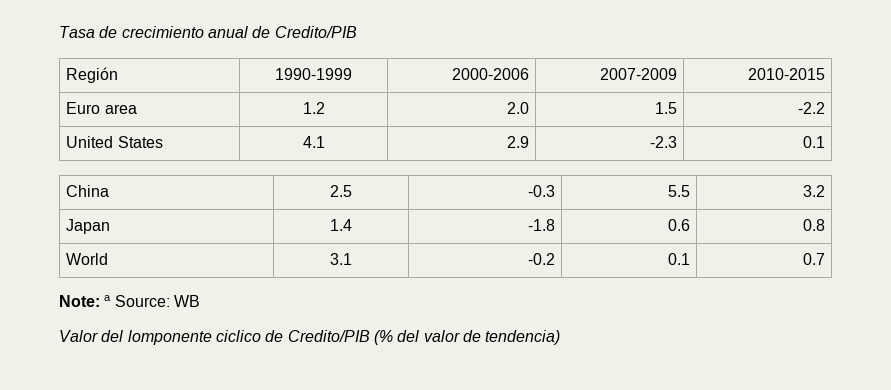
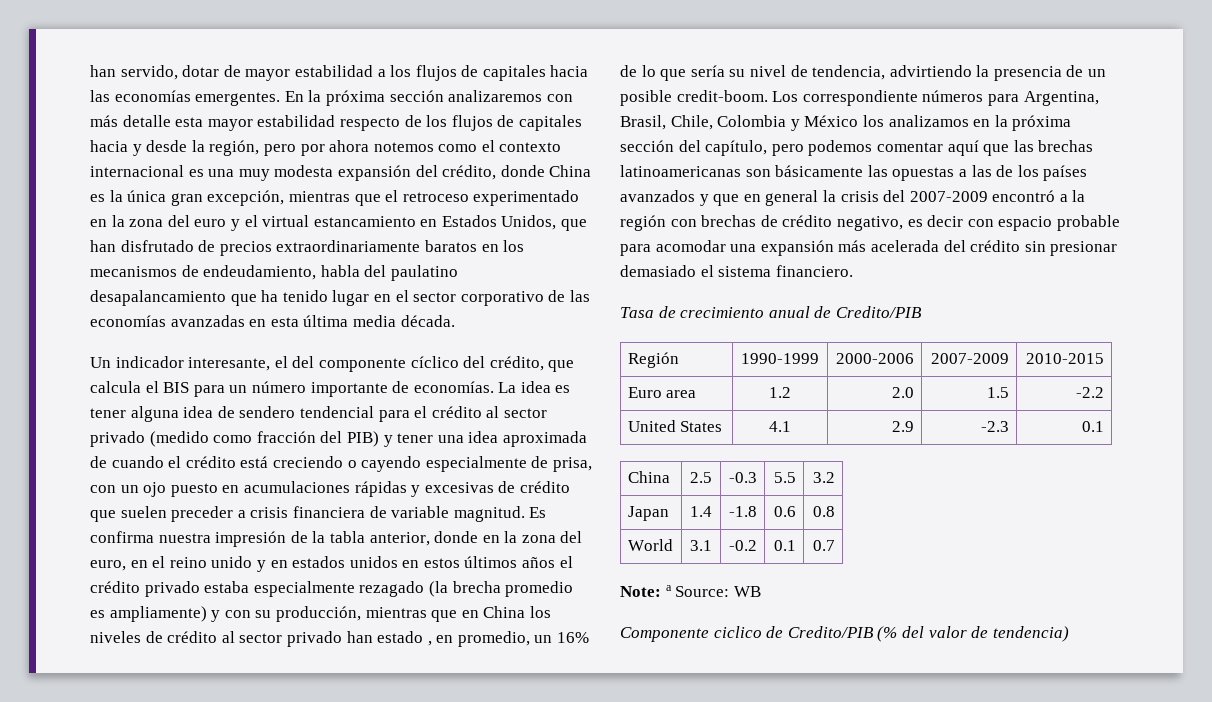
(59, 32) none -> [90,65,589,81] [90,90,573,106] [90,115,582,131] [90,140,562,156] [90,165,592,181] [90,190,580,206] [90,215,588,231] [90,240,525,256] [90,265,458,281] [90,290,590,306] [90,315,455,327] [90,356,575,372] [90,381,571,397] [90,406,547,422] [90,431,587,447] [90,456,592,472] [90,481,570,497] [90,506,547,522] [90,531,583,547] [90,556,573,572] [90,581,574,597] [90,606,551,622] [90,631,590,647] [620,65,1107,81] [620,90,1099,106] [620,115,1072,131] [620,140,1094,156] [620,165,1088,181] [620,190,1086,206] [620,215,1120,231] [620,240,1118,256] [620,265,853,277] han servido, dotar de mayor estabilidad a los flujos de capitales hacia las economías emergentes. En la próxima sección analizaremos con más detalle esta mayor estabilidad respecto de los flujos de capitales hacia y desde la región, pero por ahora notemos como el contexto internacional es una muy modesta expansión del crédito, donde China es la única gran excepción, mientras que el retroceso experimentado en la zona del euro y el virtual estancamiento en Estados Unidos, que han disfrutado de precios extraordinariamente baratos en los mecanismos de endeudamiento, habla del paulatino desapalancamiento que ha tenido lugar en el sector corporativo de las economías avanzadas en esta última media década. // Un indicador interesante, el del componente cíclico del crédito, que calcula el BIS para un número importante de economías. La idea es tener alguna idea de sendero tendencial para el crédito al sector privado (medido como fracción del PIB) y tener una idea aproximada de cuando el crédito está creciendo o cayendo especialmente de prisa, con un ojo puesto en acumulaciones rápidas y excesivas de crédito que suelen preceder a crisis financiera de variable magnitud. Es confirma nuestra impresión de la tabla anterior, donde en la zona del euro, en el reino unido y en estados unidos en estos últimos años el crédito privado estaba especialmente rezagado (la brecha promedio es ampliamente) y con su producción, mientras que en China los niveles de crédito al sector privado han estado , en promedio, un 16% de lo que sería su nivel de tendencia, advirtiendo la presencia de un posible credit-boom. Los correspondiente números para Argentina, Brasil, Chile, Colombia y México los analizamos en la próxima sección del capítulo, pero podemos comentar aquí que las brechas latinoamericanas son básicamente las opuestas a las de los países avanzados y que en general la crisis del 2007-2009 encontró a la región con brechas de crédito negativo, es decir con espacio probable para acomodar una expansión más acelerada del crédito sin presionar demasiado el sistema financiero. //
[59,330,212,345] Valor del lomponente -> [620,627,709,642] Componente

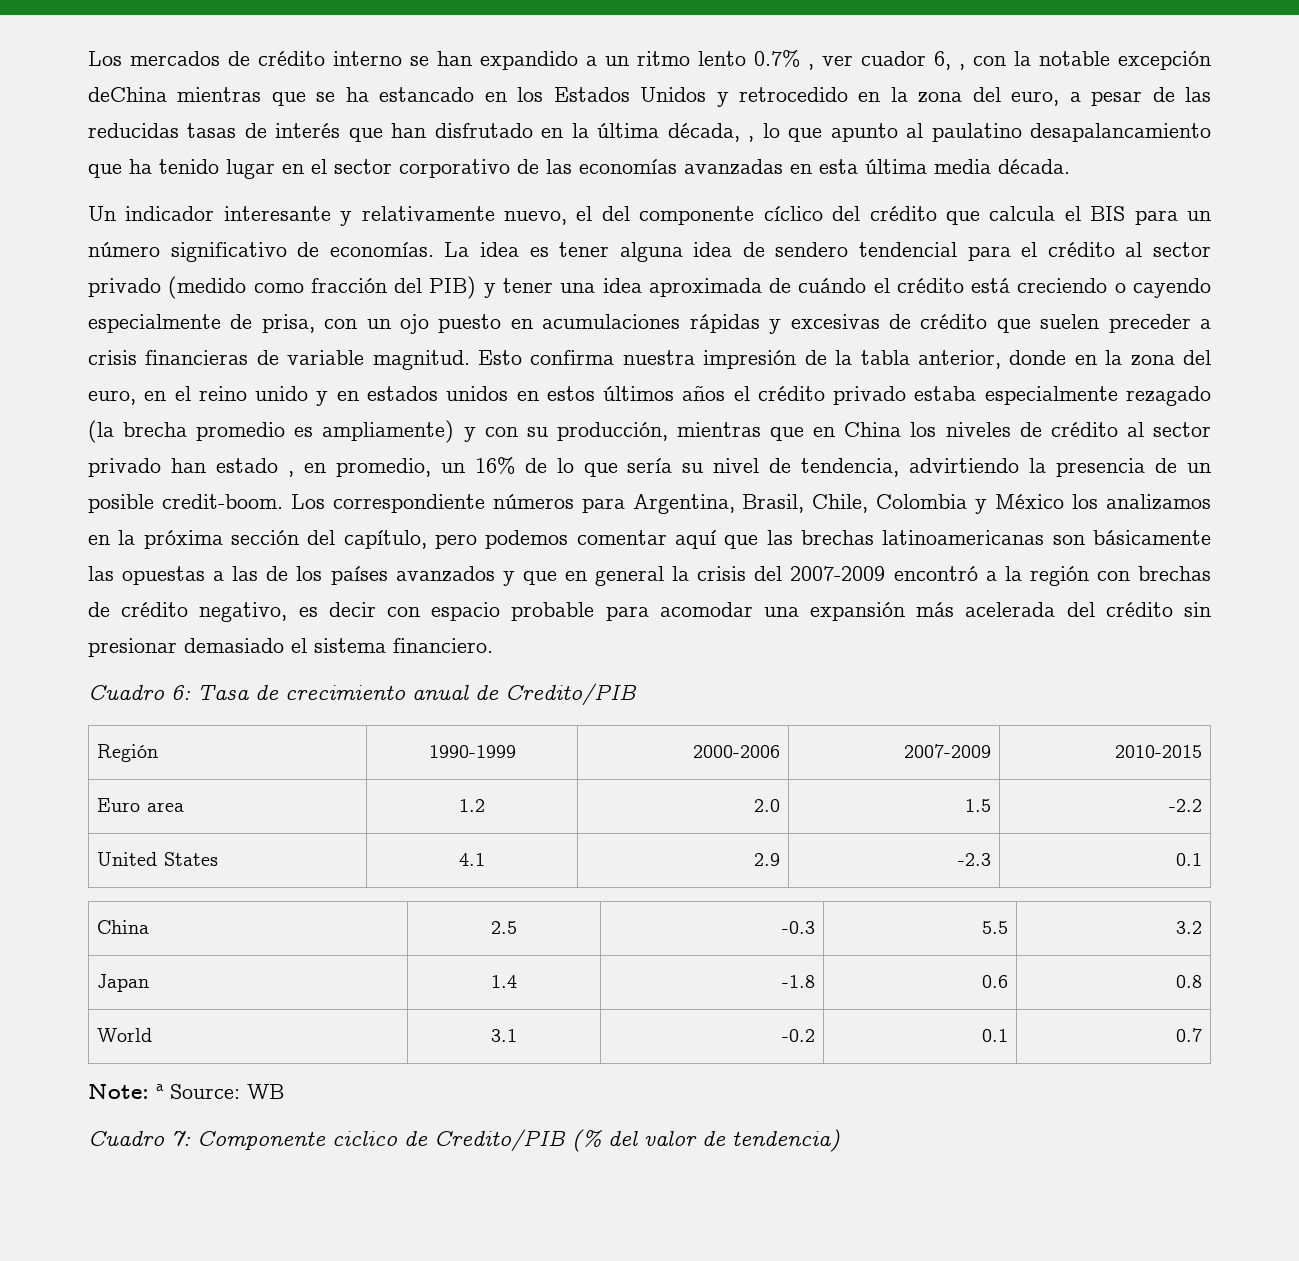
[90,65,589,81] [90,90,573,106] [90,115,582,131] [90,140,562,156] [90,165,592,181] [90,190,580,206] [90,215,588,231] [90,240,525,256] [90,265,387,280] han servido, dotar de mayor estabilidad a los flujos de capitales hacia las economías emergentes. En la próxima sección analizaremos con más detalle esta mayor estabilidad respecto de los flujos de capitales hacia y desde la región, pero por ahora notemos como el contexto internacional es una muy modesta expansión del crédito, donde China es la única gran excepción, mientras que el retroceso experimentado en la zona del euro y el virtual estancamiento en Estados Unidos, que han disfrutado de precios extraordinariamente baratos en los mecanismos de endeudamiento, habla del -> [88,49,1211,70] [88,87,1212,107] [88,123,924,142] Los mercados de crédito interno se han expandido a un ritmo lento 0.7% , ver cuador 6, , con la notable excepción deChina mientras que se ha estancado en los Estados Unidos y retrocedido en la zona del euro, a pesar de las reducidas tasas de interés que han disfrutado en la última década, , lo que apunto al
[188,357,271,371] interesante, -> [223,206,568,226] interesante y relativamente nuevo,
[489,356,544,371] crédito, -> [869,206,937,221] crédito
[310,382,388,397] importante -> [170,242,287,262] significativo
[111,456,164,468] cuando -> [798,278,867,293] cuándo
[292,506,365,518] financiera -> [145,350,249,365] financieras
[529,507,547,518] Es -> [478,350,523,365] Esto
(853, 271) none -> [88,685,191,700] Cuadro 6:
(761, 591) none -> [88,1131,191,1146] Cuadro 7:

